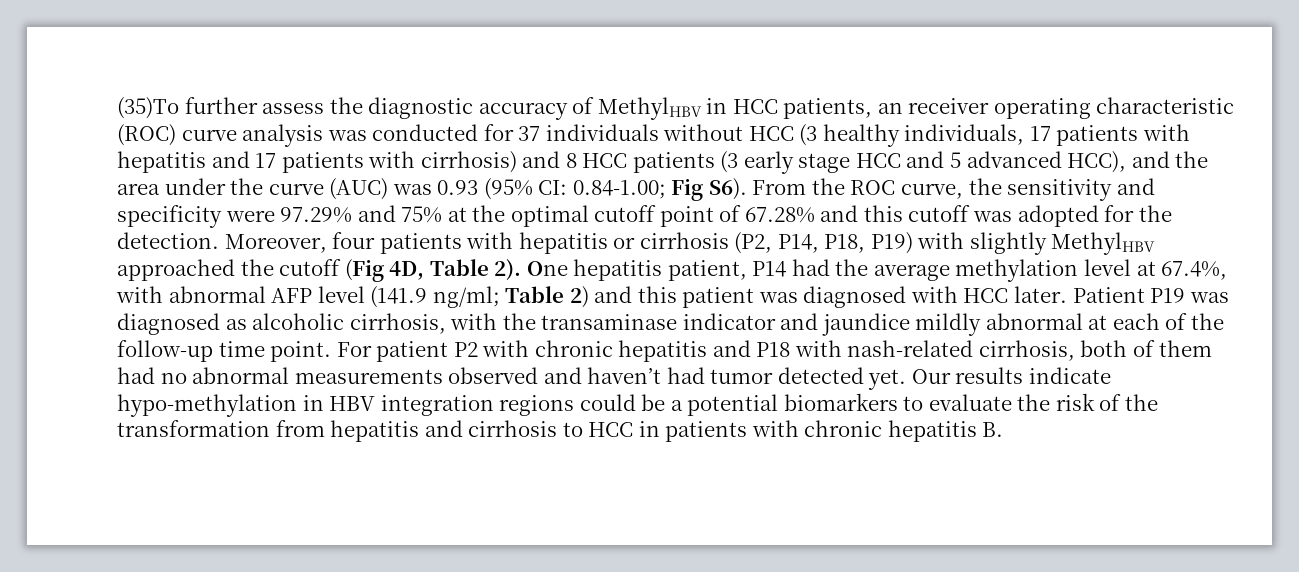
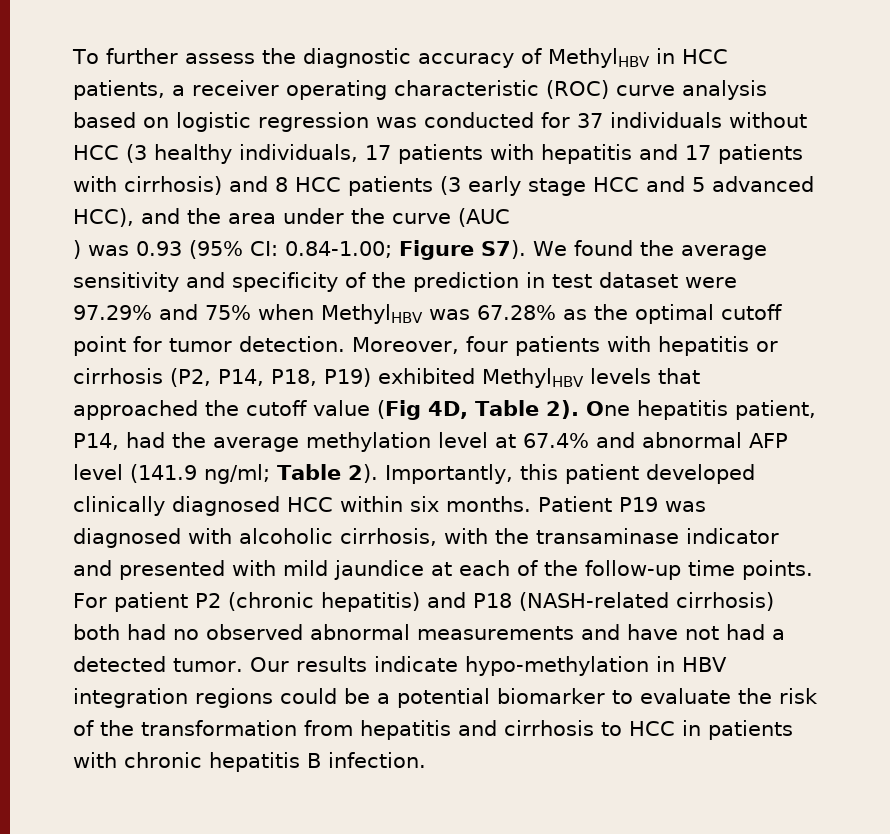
[117,97,179,119] (35)To -> [72,49,99,64] To
[877,102,903,114] an -> [172,85,185,96] a
(324, 135) none -> [73,112,369,132] based on logistic regression
[329,178,389,200] (AUC) -> [458,208,510,227] [73,240,81,259] (AUC // )
[671,178,1155,201] [117,205,1172,228] Fig S6). From the ROC curve, the sensitivity and specificity were 97.29% and 75% at the optimal cutoff point of 67.28% and this cutoff was adopted for the -> [399,240,767,260] [73,272,737,292] [73,304,782,324] [73,336,232,356] Figure S7). We found the average sensitivity and specificity of the prediction in test dataset were 97.29% and 75% when MethylHBV was 67.28% as the optimal cutoff point for tumor
[917,232,1156,255] with slightly MethylHBV -> [378,368,700,388] exhibited MethylHBV levels that
(342, 267) none -> [313,400,370,416] value
[752,261,787,277] P14 -> [73,433,119,450] P14,
[1161,261,1228,280] [116,286,163,303] 67.4%, with -> [523,432,635,448] 67.4% and
[569,286,1068,308] 2) and this patient was diagnosed with HCC later. -> [347,464,755,484] [73,496,531,516] 2). Importantly, this patient developed clinically diagnosed HCC within six months.
[225,319,247,330] as -> [188,528,232,544] with
[821,313,1083,336] jaundice mildly abnormal -> [119,560,424,580] presented with mild jaundice
[270,341,332,362] point. -> [742,560,813,580] points.
[482,340,1212,362] with chronic hepatitis and P18 with nash-related cirrhosis, both of them -> [227,592,774,612] [73,624,120,640] (chronic hepatitis) and P18 (NASH-related cirrhosis) both
(187, 378) none -> [206,624,303,640] observed
[448,367,907,390] observed and haven’t had tumor detected yet. -> [581,624,785,640] [73,656,243,672] and have not had a detected tumor.
[783,393,898,411] biomarkers -> [497,688,605,704] biomarker
[982,422,1004,437] B. -> [307,752,426,768] B infection.

